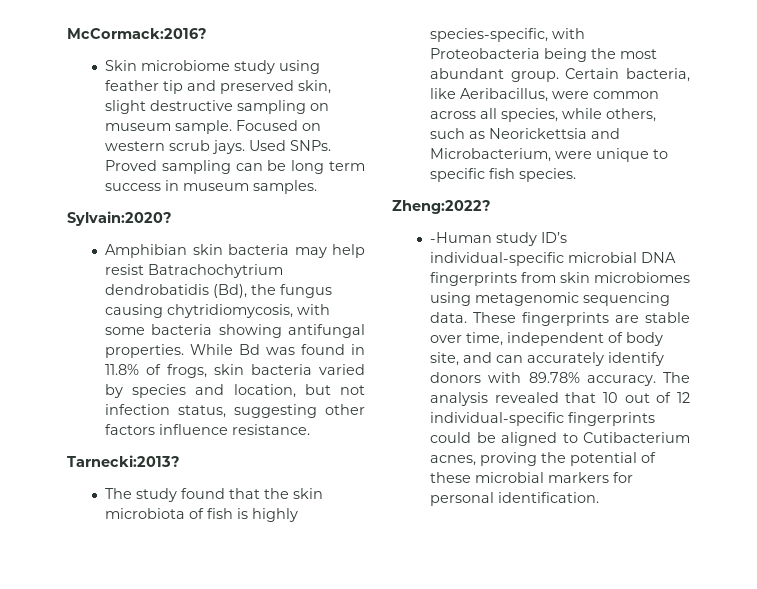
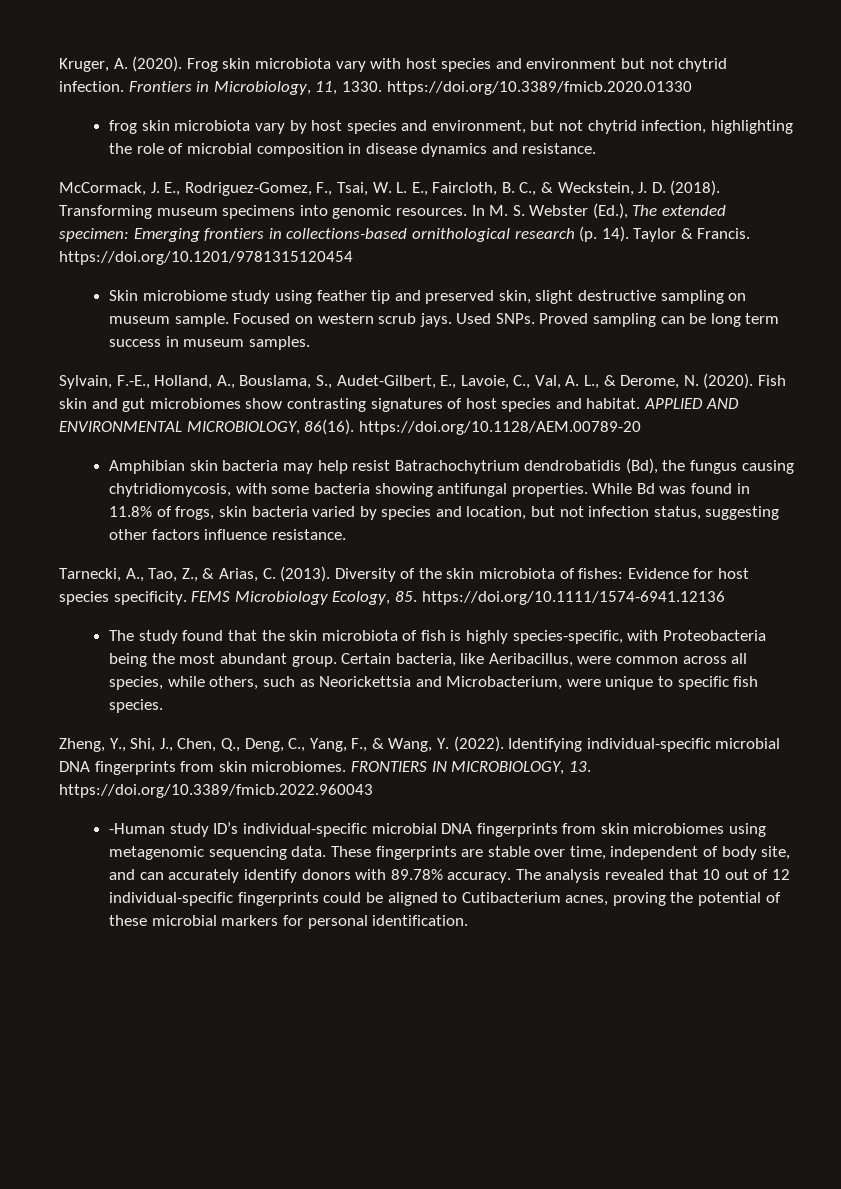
[67,28,207,39] McCormack:2016? -> [59,56,728,72] [59,81,692,95] [109,120,793,134] [109,143,597,157] [59,180,721,196] [59,203,727,219] [59,226,751,242] [59,251,353,265] Kruger, A. (2020). Frog skin microbiota vary with host species and environment but not chytrid infection. Frontiers in Microbiology, 11, 1330. https://doi.org/10.3389/fmicb.2020.01330 // frog skin microbiota vary by host species and environment, but not chytrid infection, highlighting the role of microbial composition in disease dynamics and resistance. // McCormack, J. E., Rodriguez-Gomez, F., Tsai, W. L. E., Faircloth, B. C., & Weckstein, J. D. (2018). Transforming museum specimens into genomic resources. In M. S. Webster (Ed.), The extended specimen: Emerging frontiers in collections-based ornithological research (p. 14). Taylor & Francis. https://doi.org/10.1201/9781315120454
[67,211,172,226] Sylvain:2020? -> [59,373,787,389] [59,398,739,412] [59,419,641,435] Sylvain, F.-E., Holland, A., Bouslama, S., Audet-Gilbert, E., Lavoie, C., Val, A. L., & Derome, N. (2020). Fish skin and gut microbiomes show contrasting signatures of host species and habitat. APPLIED AND ENVIRONMENTAL MICROBIOLOGY, 86(16). https://doi.org/10.1128/AEM.00789-20
[67,455,180,467] Tarnecki:2013? -> [59,566,750,582] [59,591,725,605] Tarnecki, A., Tao, Z., & Arias, C. (2013). Diversity of the skin microbiota of fishes: Evidence for host species specificity. FEMS Microbiology Ecology, 85. https://doi.org/10.1111/1574-6941.12136
[392,200,491,214] Zheng:2022? -> [59,736,781,752] [59,761,591,775] [59,784,373,798] Zheng, Y., Shi, J., Chen, Q., Deng, C., Yang, F., & Wang, Y. (2022). Identifying individual-specific microbial DNA fingerprints from skin microbiomes. FRONTIERS IN MICROBIOLOGY, 13. https://doi.org/10.3389/fmicb.2022.960043

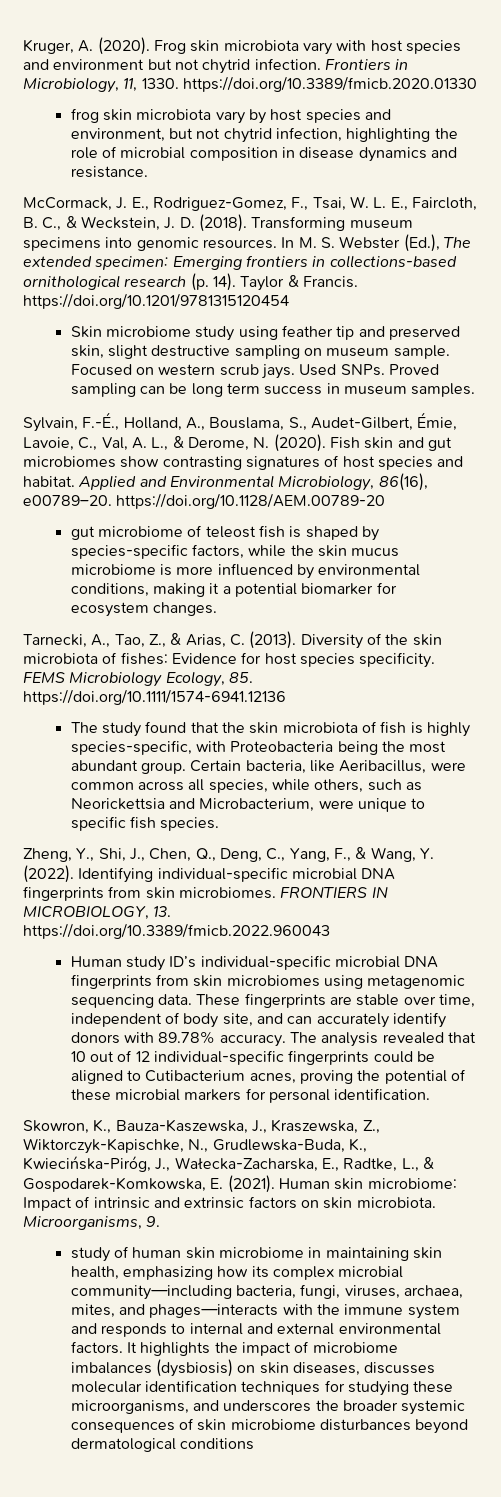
[116,375,150,389] F.-E., -> [82,412,120,431] F.-É.,
[440,375,457,389] E., -> [417,412,458,431] Émie,
[644,398,739,409] [59,419,641,435] [109,458,794,474] [109,483,750,497] [109,506,780,520] [109,529,346,540] APPLIED AND ENVIRONMENTAL MICROBIOLOGY, 86(16). https://doi.org/10.1128/AEM.00789-20 // Amphibian skin bacteria may help resist Batrachochytrium dendrobatidis (Bd), the fungus causing chytridiomycosis, with some bacteria showing antifungal properties. While Bd was found in 11.8% of frogs, skin bacteria varied by species and location, but not infection status, suggesting other factors influence resistance. -> [78,473,428,491] [23,493,386,509] [70,525,380,541] [70,544,400,559] [70,563,421,579] [70,582,397,597] [70,602,218,617] Applied and Environmental Microbiology, 86(16), e00789–20. https://doi.org/10.1128/AEM.00789-20 // gut microbiome of teleost fish is shaped by species-specific factors, while the skin mucus microbiome is more influenced by environmental conditions, making it a potential biomarker for ecosystem changes.
[109,823,166,834] -Human -> [70,956,122,967] Human
(469, 920) none -> [23,1119,380,1134] [23,1138,367,1154] [23,1156,434,1172] [23,1175,457,1193] [23,1196,436,1211] [23,1216,161,1230] [70,1246,443,1262] [70,1266,404,1280] [70,1284,464,1300] [70,1304,460,1319] [70,1323,441,1337] [70,1341,398,1356] [70,1359,436,1377] [70,1380,454,1396] [70,1400,466,1415] [70,1418,469,1434] [70,1438,255,1452] // Skowron, K., Bauza-Kaszewska, J., Kraszewska, Z., Wiktorczyk-Kapischke, N., Grudlewska-Buda, K., Kwiecińska-Piróg, J., Wałecka-Zacharska, E., Radtke, L., & Gospodarek-Komkowska, E. (2021). Human skin microbiome: Impact of intrinsic and extrinsic factors on skin microbiota. Microorganisms, 9. // study of human skin microbiome in maintaining skin health, emphasizing how its complex microbial community—including bacteria, fungi, viruses, archaea, mites, and phages—interacts with the immune system and responds to internal and external environmental factors. It highlights the impact of microbiome imbalances (dysbiosis) on skin diseases, discusses molecular identification techniques for studying these microorganisms, and underscores the broader systemic consequences of skin microbiome disturbances beyond dermatological conditions

